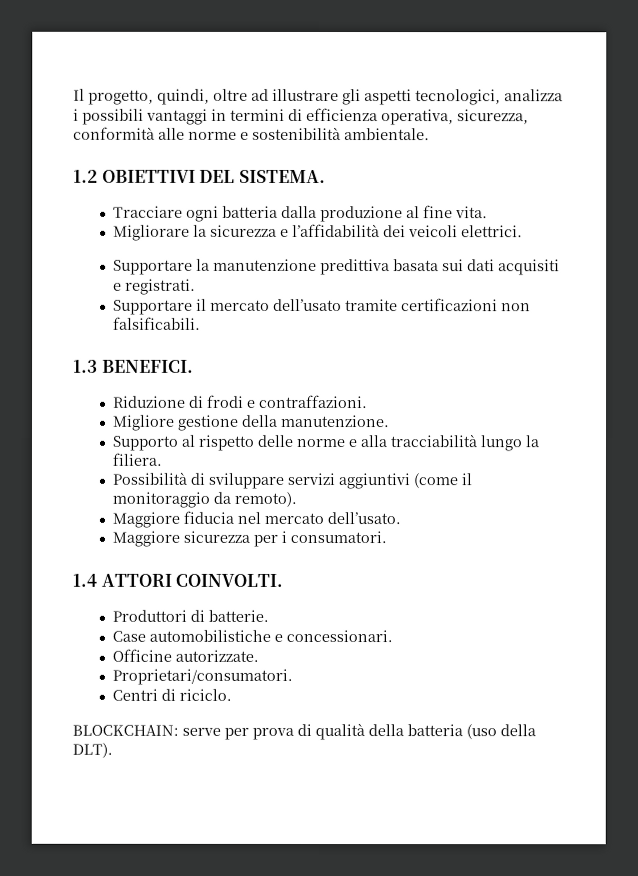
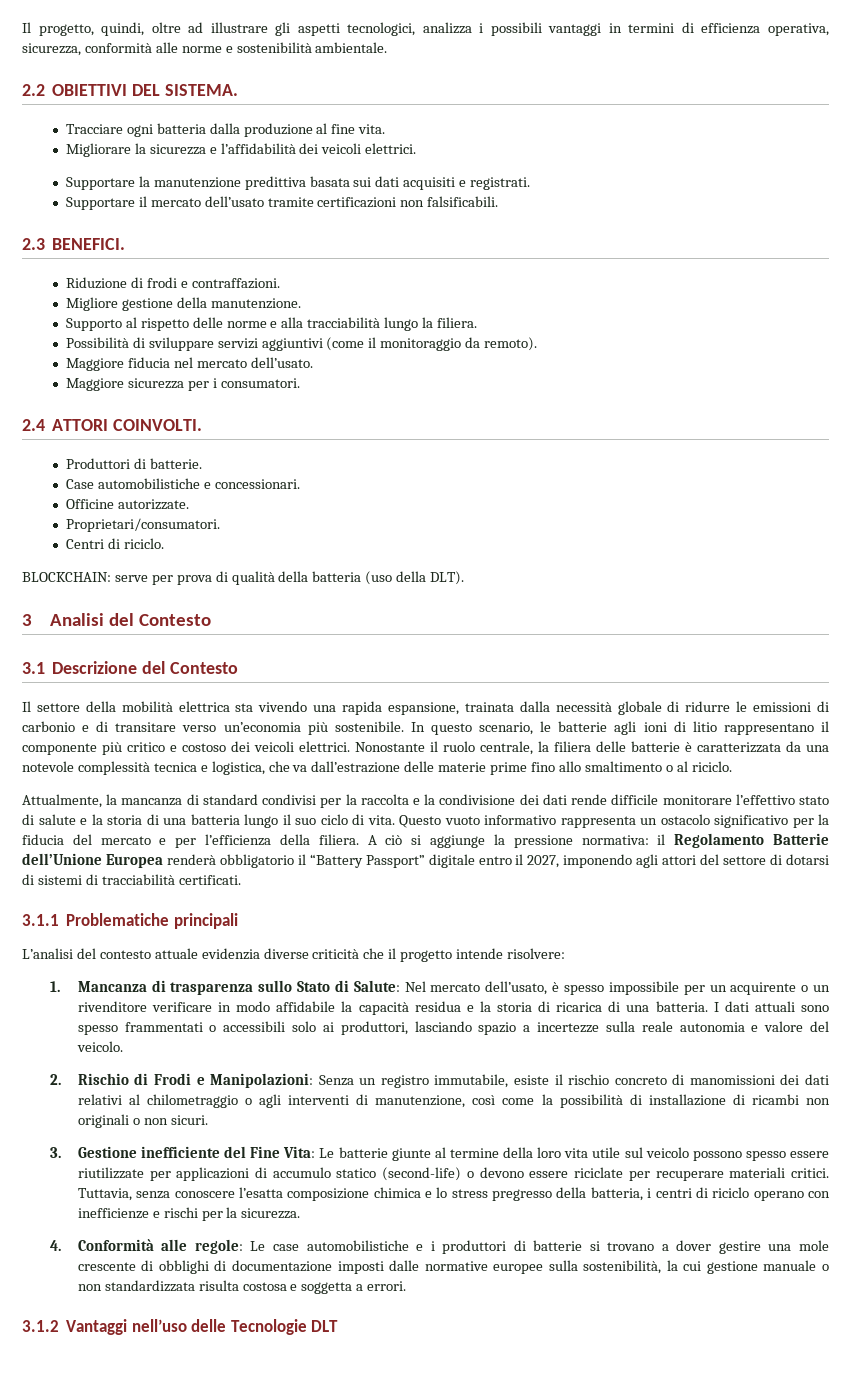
[73,169,98,183] 1.2 -> [22,84,45,96] 2.2
[73,359,98,373] 1.3 -> [22,238,45,250] 2.3
[72,573,97,587] 1.4 -> [22,419,45,431] 2.4
(113, 750) none -> [22,613,212,626] [22,661,238,674] [22,701,830,715] [22,721,829,735] [22,741,829,755] [22,761,732,775] [22,794,829,808] [22,814,829,828] [22,833,829,848] [22,853,830,868] [22,874,241,885] [22,913,238,929] [22,948,566,962] [49,980,831,995] [77,1001,830,1015] [77,1021,830,1035] [76,1041,123,1052] [49,1073,830,1088] [77,1094,831,1108] [77,1114,208,1128] [49,1146,830,1161] [77,1167,829,1181] [77,1187,830,1201] [77,1207,301,1221] [49,1239,829,1254] [77,1260,829,1274] [77,1280,407,1294] [22,1319,339,1335] // 3 Analisi del Contesto // 3.1 Descrizione del Contesto // Il settore della mobilità elettrica sta vivendo una rapida espansione, trainata dalla necessità globale di ridurre le emissioni di carbonio e di transitare verso un’economia più sostenibile. In questo scenario, le batterie agli ioni di litio rappresentano il componente più critico e costoso dei veicoli elettrici. Nonostante il ruolo centrale, la filiera delle batterie è caratterizzata da una notevole complessità tecnica e logistica, che va dall’estrazione delle materie prime fino allo smaltimento o al riciclo. // Attualmente, la mancanza di standard condivisi per la raccolta e la condivisione dei dati rende difficile monitorare l’effettivo stato di salute e la storia di una batteria lungo il suo ciclo di vita. Questo vuoto informativo rappresenta un ostacolo significativo per la fiducia del mercato e per l’efficienza della filiera. A ciò si aggiunge la pressione normativa: il Regolamento Batterie dell’Unione Europea renderà obbligatorio il “Battery Passport” digitale entro il 2027, imponendo agli attori del settore di dotarsi di sistemi di tracciabilità certificati. // 3.1.1 Problematiche principali // L’analisi del contesto attuale evidenzia diverse criticità che il progetto intende risolvere: // 1. Mancanza di trasparenza sullo Stato di Salute: Nel mercato dell’usato, è spesso impossibile per un acquirente o un rivenditore verificare in modo affidabile la capacità residua e la storia di ricarica di una batteria. I dati attuali sono spesso frammentati o accessibili solo ai produttori, lasciando spazio a incertezze sulla reale autonomia e valore del veicolo. // 2. Rischio di Frodi e Manipolazioni: Senza un registro immutabile, esiste il rischio concreto di manomissioni dei dati relativi al chilometraggio o agli interventi di manutenzione, così come la possibilità di installazione di ricambi non originali o non sicuri. // 3. Gestione inefficiente del Fine Vita: Le batterie giunte al termine della loro vita utile sul veicolo possono spesso essere riutilizzate per applicazioni di accumulo statico (second-life) o devono essere riciclate per recuperare materiali critici. Tuttavia, senza conoscere l’esatta composizione chimica e lo stress pregresso della batteria, i centri di riciclo operano con inefficienze e rischi per la sicurezza. // 4. Conformità alle regole: Le case automobilistiche e i produttori di batterie si trovano a dover gestire una mole crescente di obblighi di documentazione imposti dalle normative europee sulla sostenibilità, la cui gestione manuale o non standardizzata risulta costosa e soggetta a errori. // 3.1.2 Vantaggi nell’uso delle Tecnologie DLT

